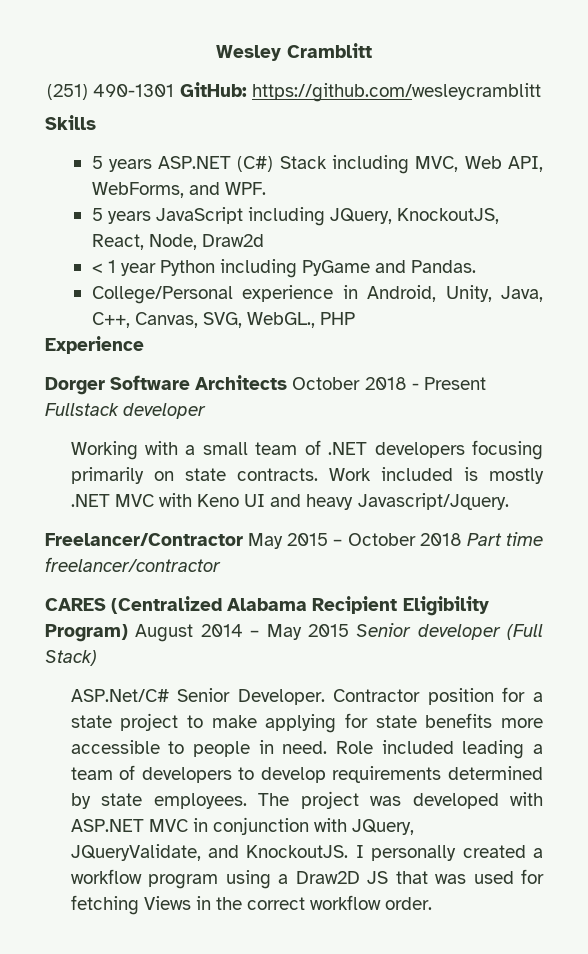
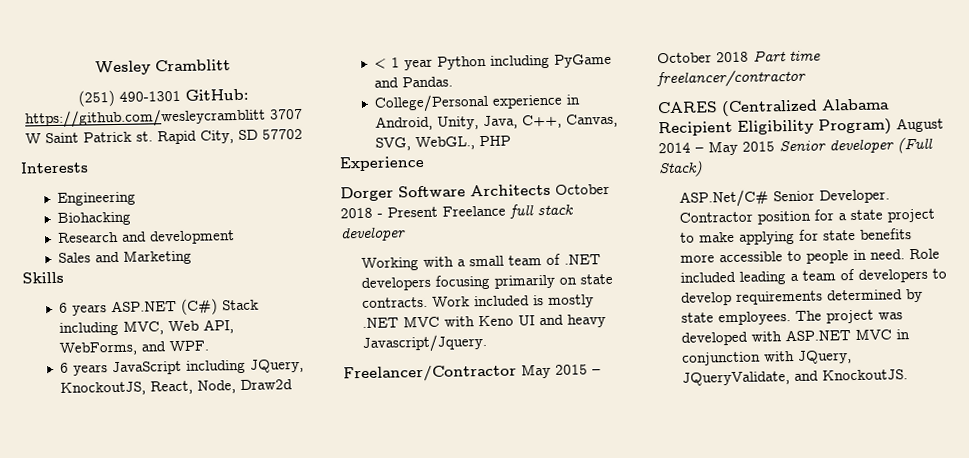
(541, 92) none -> [270,108,303,120] [25,128,303,145] [20,161,89,174] [56,191,136,206] [56,211,131,226] [57,230,235,245] [57,249,192,265] 3707 W Saint Patrick st. Rapid City, SD 57702 // Interests // Engineering // Biohacking // Research and development // Sales and Marketing
[91,156,103,169] 5 -> [58,302,68,313] 6
[91,208,103,221] 5 -> [59,362,69,373] 6
[45,403,119,416] Fullstack -> [442,204,574,219] Freelance full stack
[355,845,543,861] [70,869,545,889] [70,895,433,915] I personally created a workflow program using a Draw2D JS that was used for fetching Views in the correct workflow order. -> (908, 375) none

